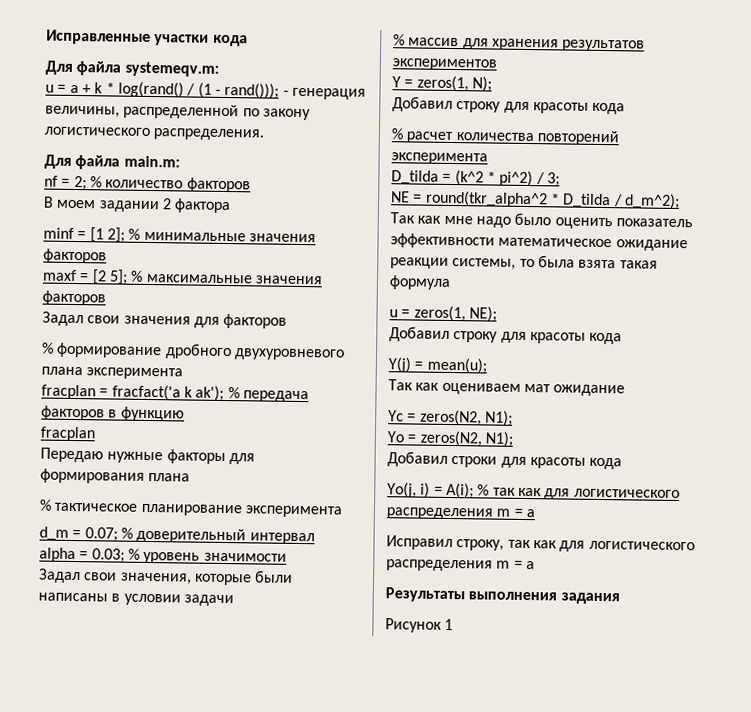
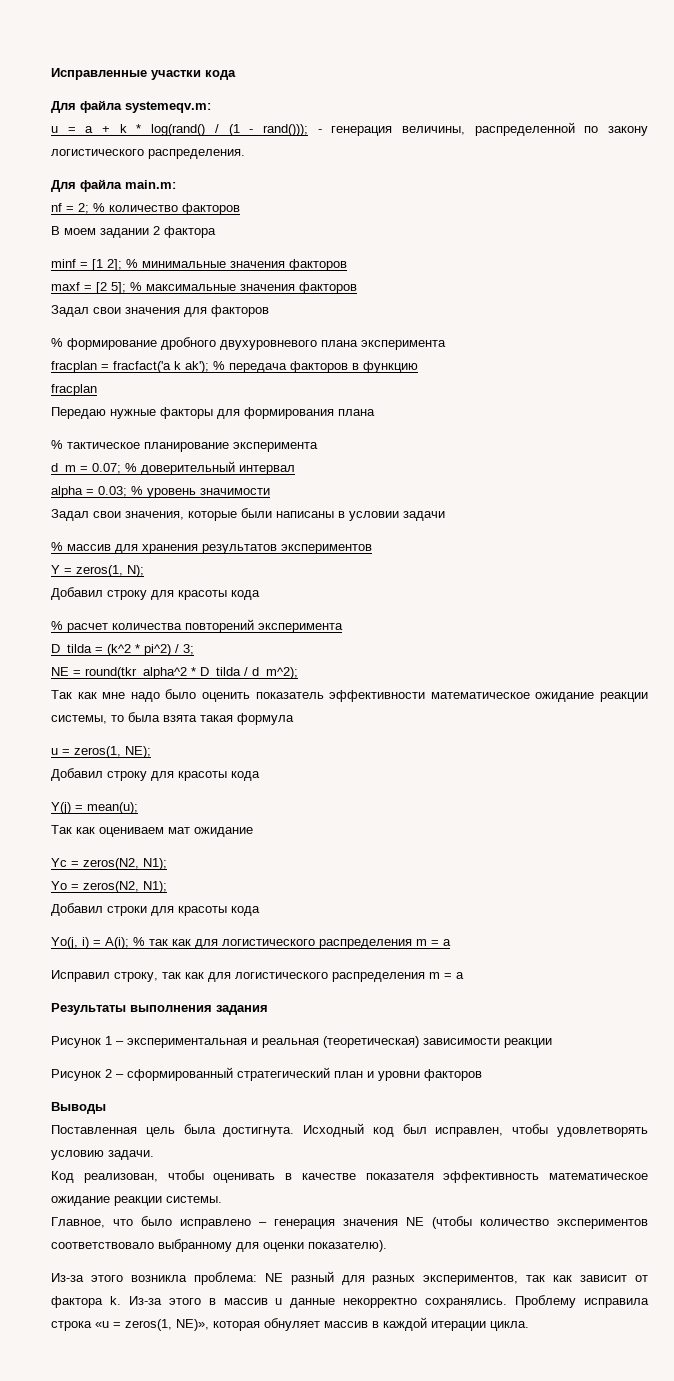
(454, 624) none -> [116,1036,552,1048] [51,1067,482,1081] [51,1102,106,1114] [51,1123,648,1137] [51,1150,154,1160] [51,1170,648,1183] [51,1196,222,1206] [51,1216,648,1229] [51,1239,387,1252] [51,1271,648,1285] [51,1295,650,1308] [51,1317,529,1331] – экспериментальная и реальная (теоретическая) зависимости реакции // Рисунок 2 – сформированный стратегический план и уровни факторов // Выводы // Поставленная цель была достигнута. Исходный код был исправлен, чтобы удовлетворять условию задачи. // Код реализован, чтобы оценивать в качестве показателя эффективность математическое ожидание реакции системы. // Главное, что было исправлено – генерация значения NE (чтобы количество экспериментов соответствовало выбранному для оценки показателю). // Из-за этого возникла проблема: NE разный для разных экспериментов, так как зависит от фактора k. Из-за этого в массив u данные некорректно сохранялись. Проблему исправила строка «u = zeros(1, NE)», которая обнуляет массив в каждой итерации цикла.

